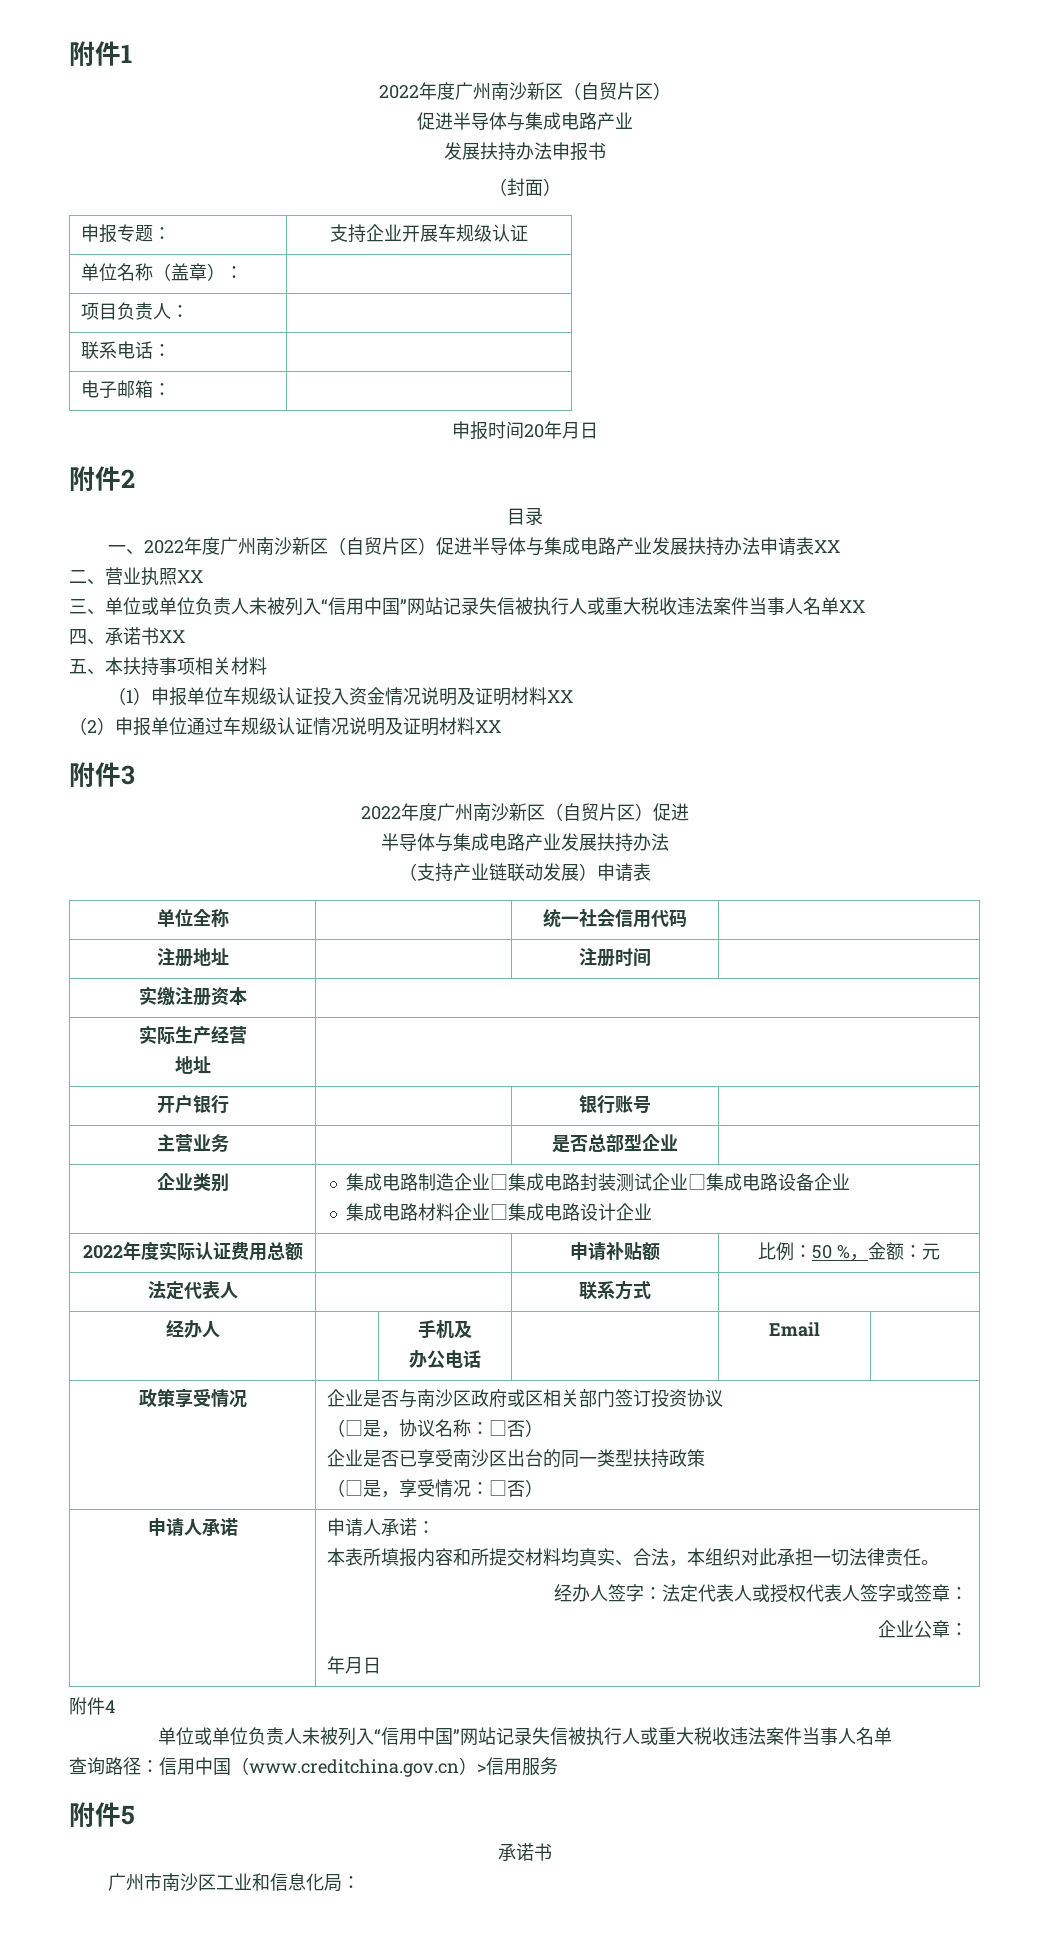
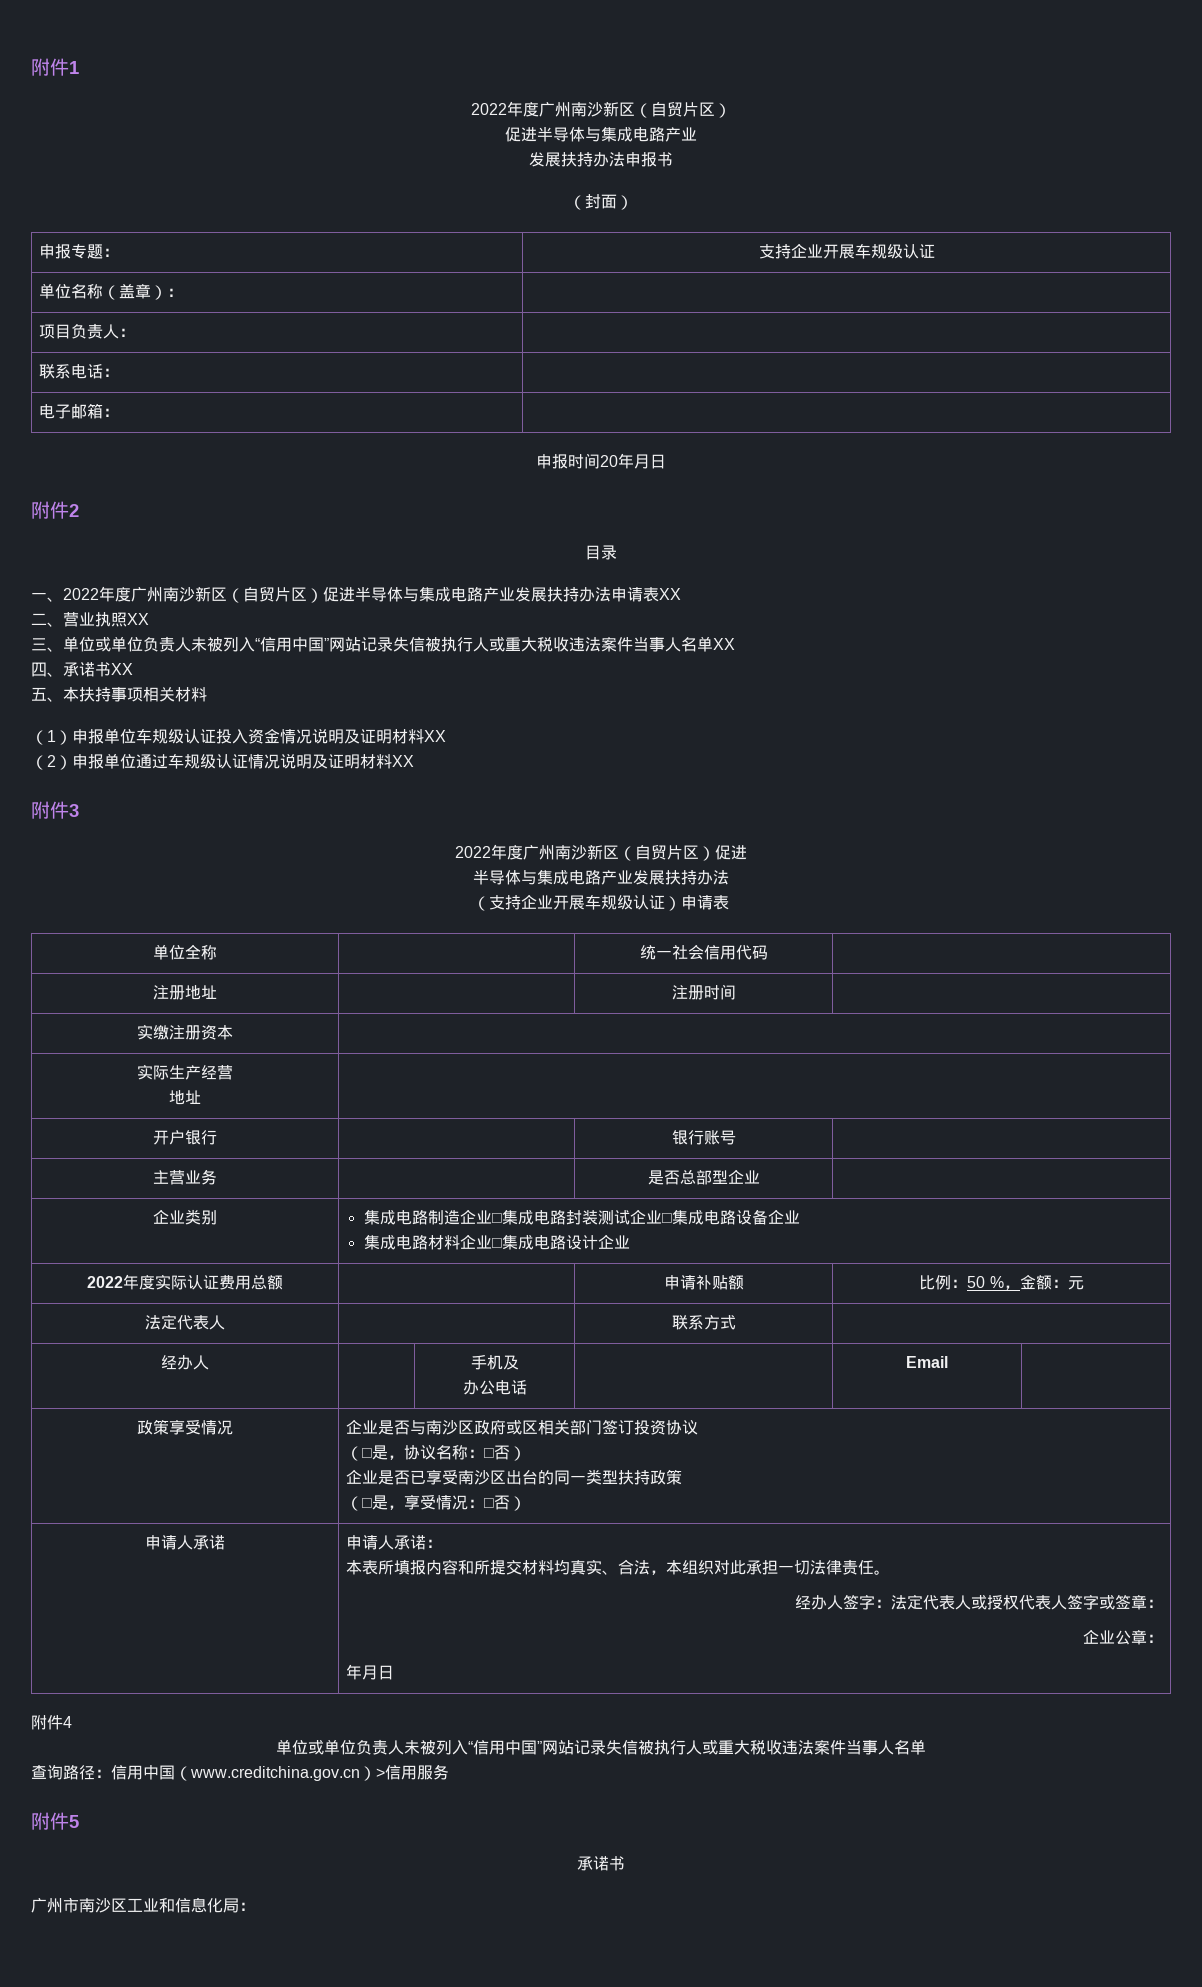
[452,863,579,881] 产业链联动发展 -> [521,894,665,910] 企业开展车规级认证

